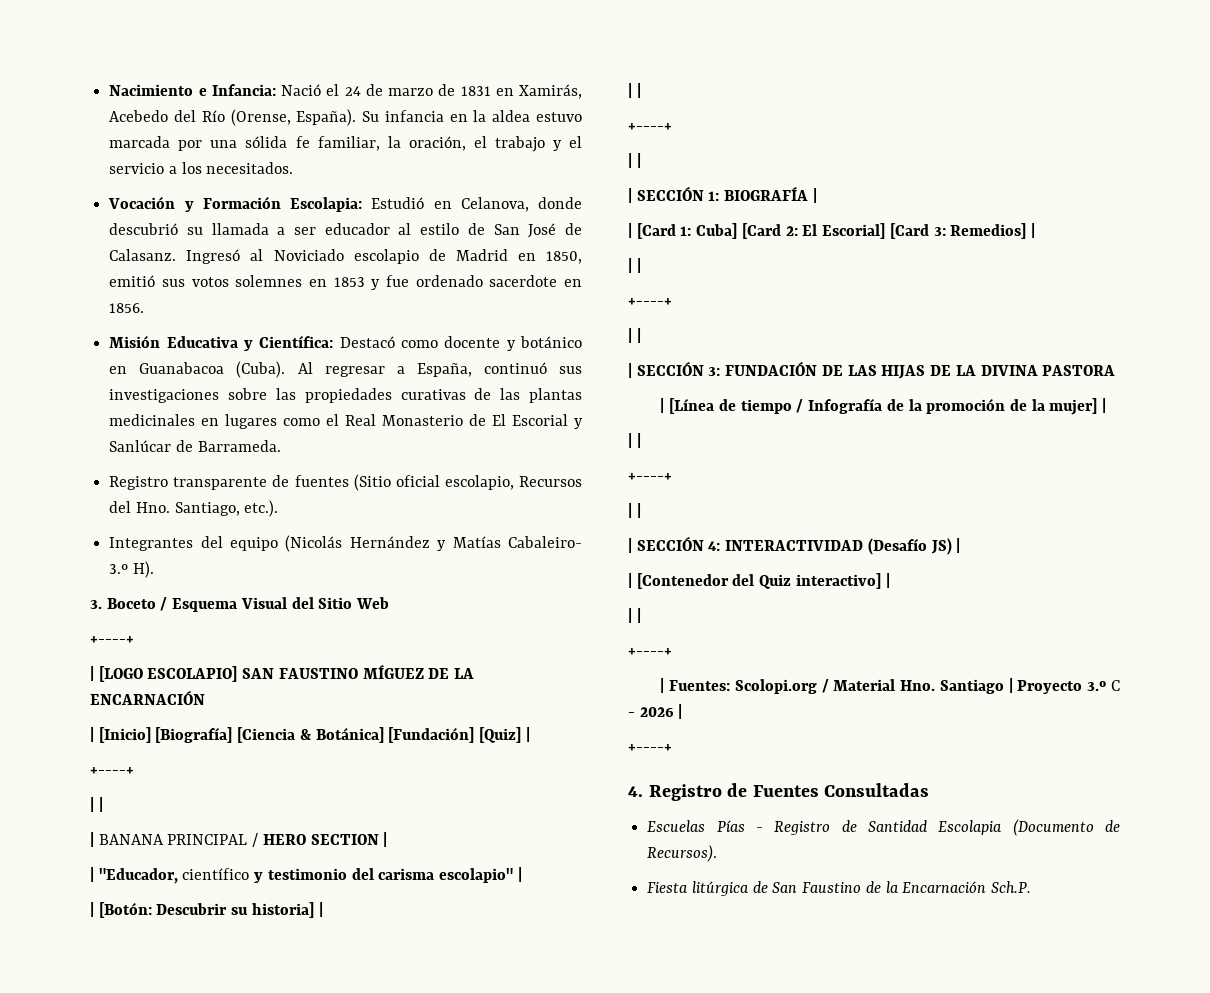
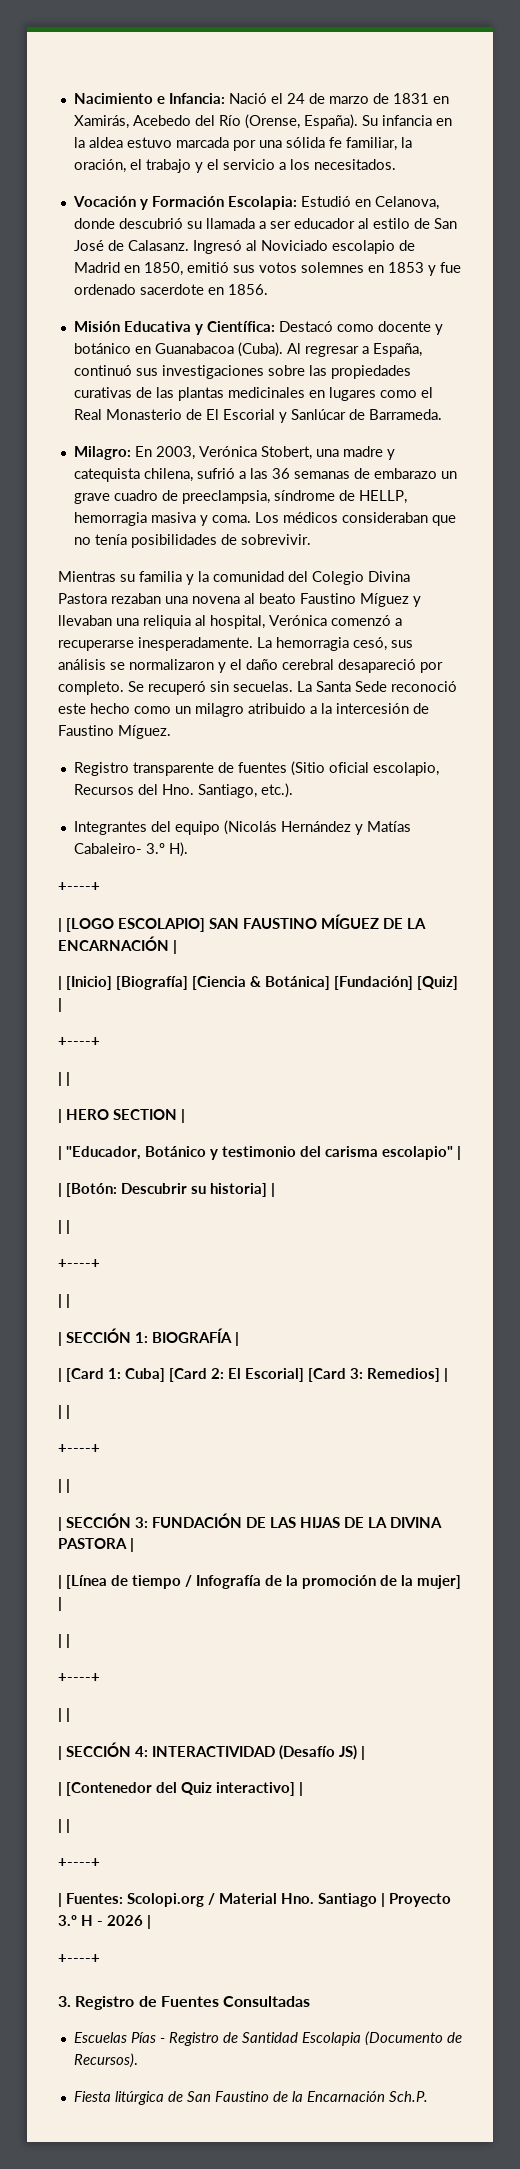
(281, 446) none -> [73,446,395,460] [73,468,457,482] [73,490,407,504] [73,512,456,526] [73,534,311,548] [58,571,410,585] [58,593,421,607] [58,615,402,629] [58,637,413,651] [58,659,443,673] [58,681,457,695] [58,703,429,717] [58,725,171,739] // Milagro: En 2003, Verónica Stobert, una madre y catequista chilena, sufrió a las 36 semanas de embarazo un grave cuadro de preeclampsia, síndrome de HELLP, hemorragia masiva y coma. Los médicos consideraban que no tenía posibilidades de sobrevivir. // Mientras su familia y la comunidad del Colegio Divina Pastora rezaban una novena al beato Faustino Míguez y llevaban una reliquia al hospital, Verónica comenzó a recuperarse inesperadamente. La hemorragia cesó, sus análisis se normalizaron y el daño cerebral desapareció por completo. Se recuperó sin secuelas. La Santa Sede reconoció este hecho como un milagro atribuido a la intercesión de Faustino Míguez.
[90,597,390,612] // 3. Boceto / Esquema Visual del Sitio Web -> (188, 849) none
(205, 697) none -> [173,940,177,954] |
[98,833,259,847] BANANA PRINCIPAL / -> (62, 1116) none
[182,868,250,880] científico -> [145,1146,206,1157] Botánico
(1116, 370) none -> [130,1538,134,1552] |
[1111,680,1120,691] C -> [81,1915,93,1926] H
[628,786,643,797] 4. -> [58,1996,71,2007] 3.

